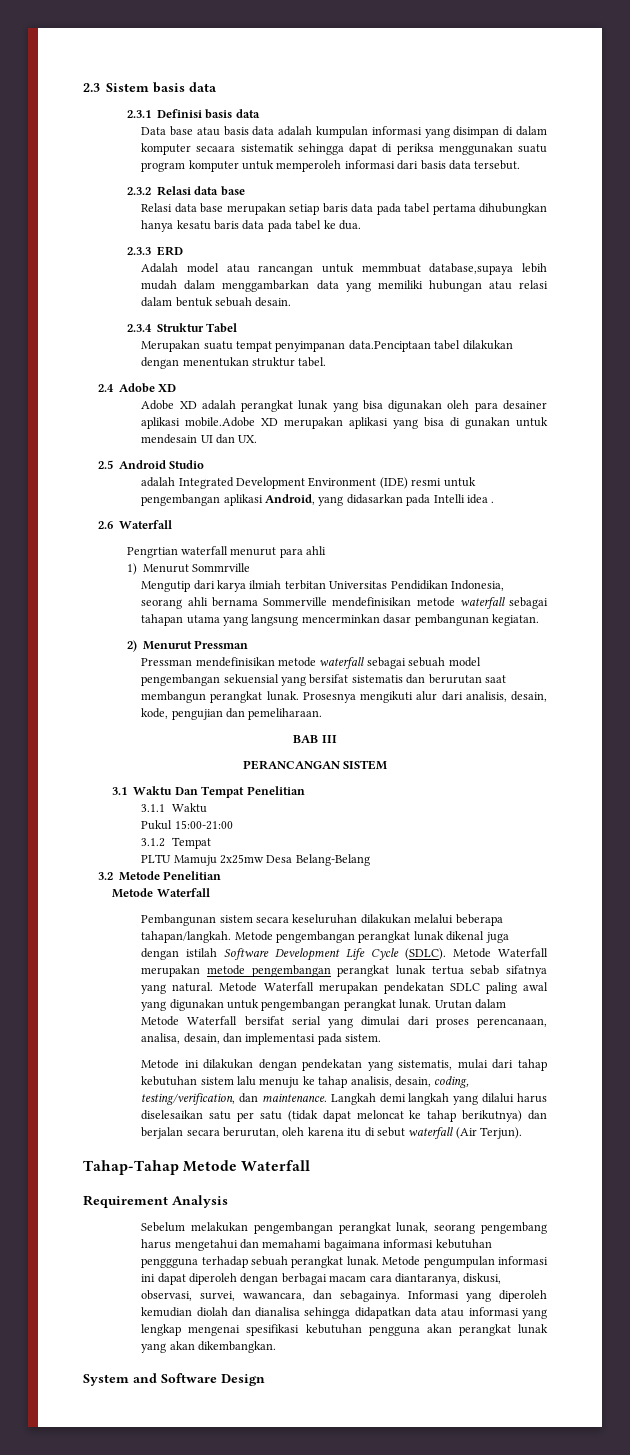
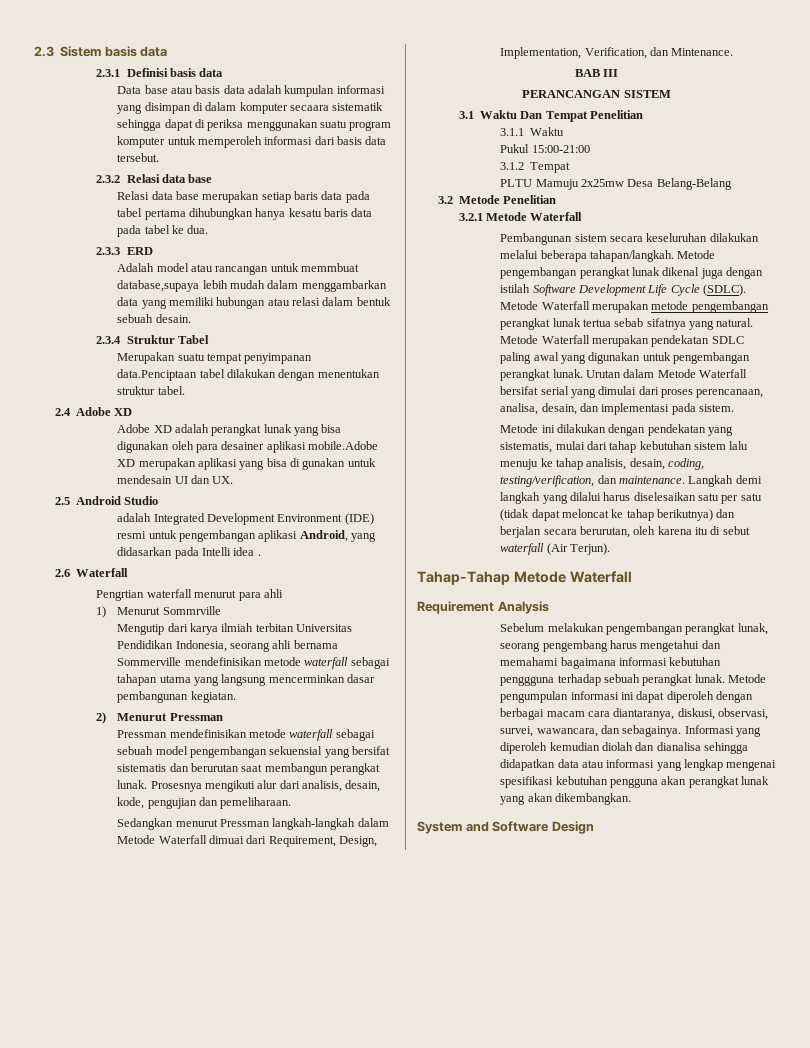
(323, 714) none -> [117,818,389,830] [117,835,378,847] [500,47,734,59] // Sedangkan menurut Pressman langkah-langkah dalam Metode Waterfall dimuai dari Requirement, Design, Implementation, Verification, dan Mintenance.
(222, 875) none -> [458,213,483,221] 3.2.1

